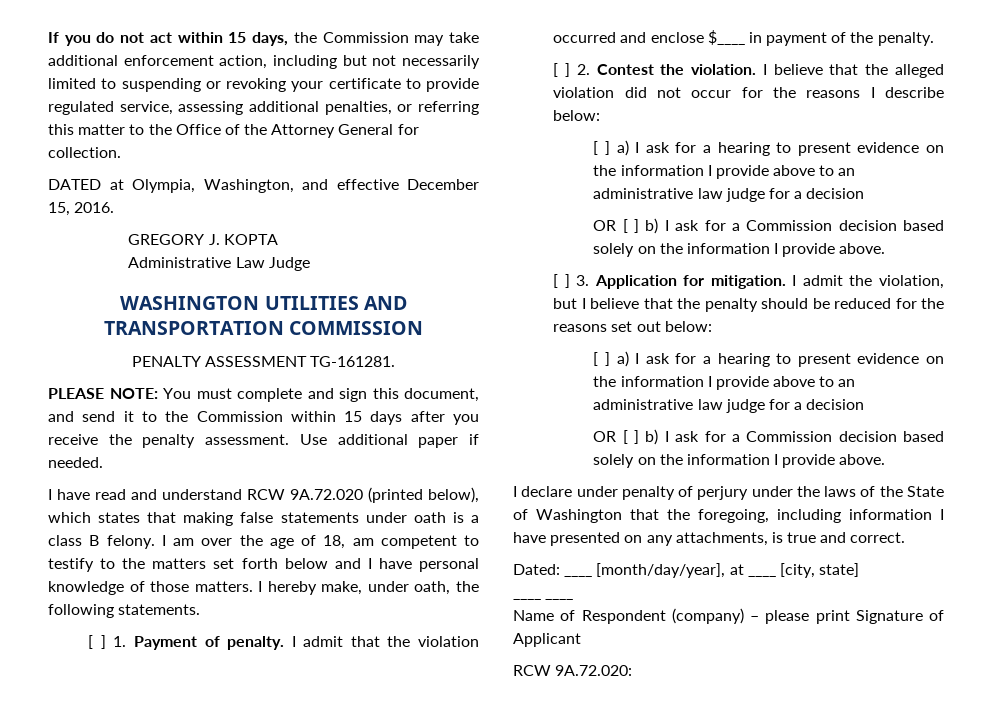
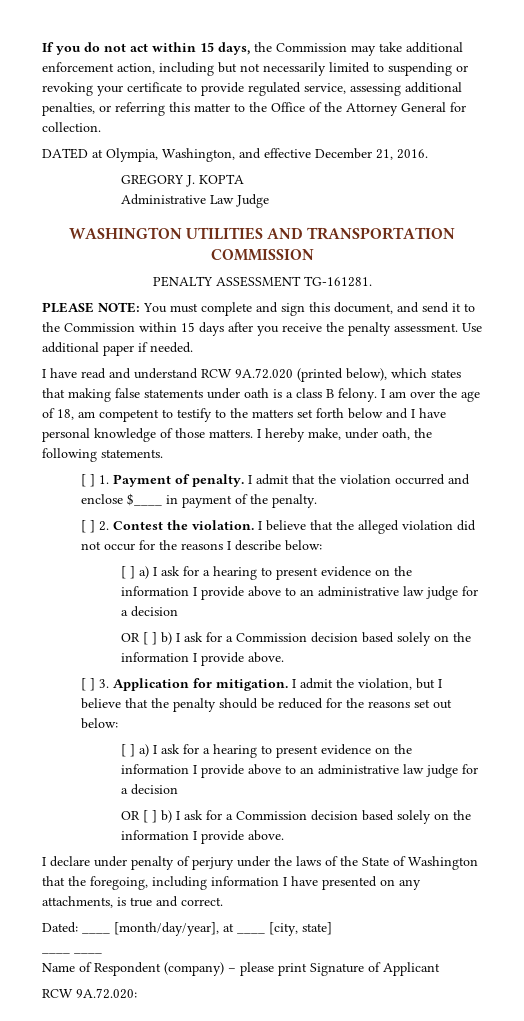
[48,202,70,216] 15, -> [376,149,393,160] 21,

